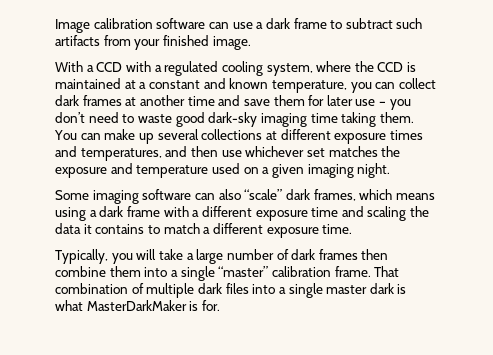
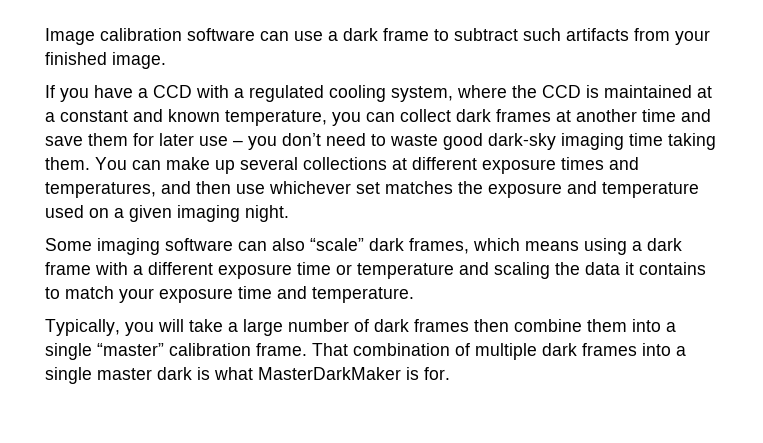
[55,61,83,72] With -> [45,85,133,102] If you have
(339, 212) none -> [336,263,454,279] or temperature
[203,223,353,238] a different exposure time. -> [119,286,414,303] your exposure time and temperature.
[225,283,249,294] files -> [582,343,637,356] frames

